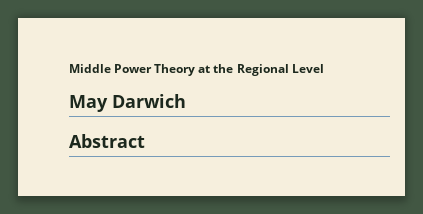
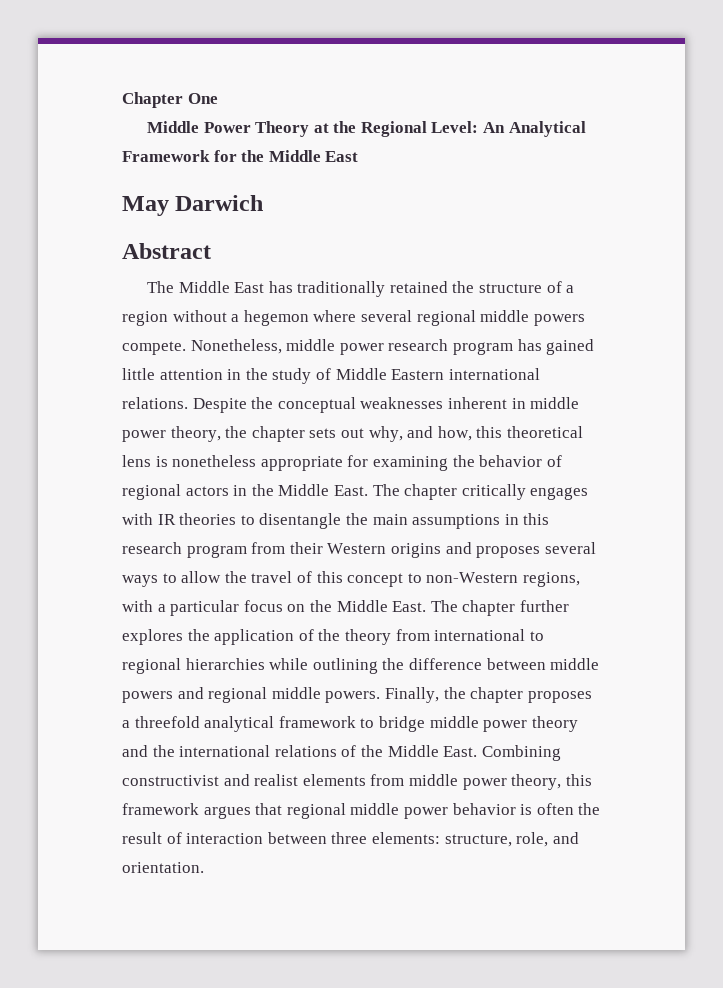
(69, 68) none -> [122,92,218,108] Chapter One //
[291,64,324,73] [69,94,186,112] [69,134,145,148] Level // May Darwich // Abstract -> [431,121,586,137] [122,150,359,162] [122,195,264,216] [122,243,211,259] [146,281,575,297] [122,310,585,326] [122,339,595,355] [122,368,540,384] [122,397,580,413] [122,426,583,442] [122,455,562,471] [122,484,589,500] [122,513,550,529] [122,542,596,558] [122,571,580,587] [122,600,569,616] [122,629,544,645] [122,658,600,674] [122,687,592,703] [122,716,578,732] [122,745,561,761] [122,774,592,790] [122,803,601,819] [122,832,579,847] [122,862,204,873] Level: An Analytical Framework for the Middle East // May Darwich // Abstract // The Middle East has traditionally retained the structure of a region without a hegemon where several regional middle powers compete. Nonetheless, middle power research program has gained little attention in the study of Middle Eastern international relations. Despite the conceptual weaknesses inherent in middle power theory, the chapter sets out why, and how, this theoretical lens is nonetheless appropriate for examining the behavior of regional actors in the Middle East. The chapter critically engages with IR theories to disentangle the main assumptions in this research program from their Western origins and proposes several ways to allow the travel of this concept to non-Western regions, with a particular focus on the Middle East. The chapter further explores the application of the theory from international to regional hierarchies while outlining the difference between middle powers and regional middle powers. Finally, the chapter proposes a threefold analytical framework to bridge middle power theory and the international relations of the Middle East. Combining constructivist and realist elements from middle power theory, this framework argues that regional middle power behavior is often the result of interaction between three elements: structure, role, and orientation.

